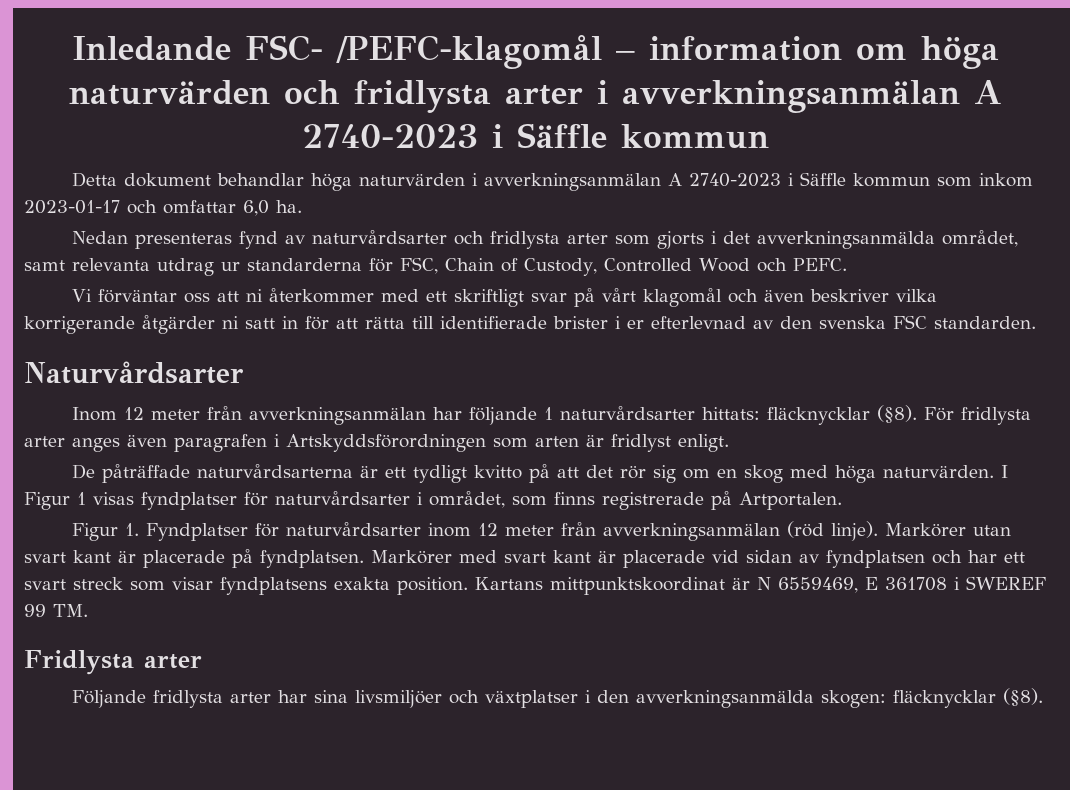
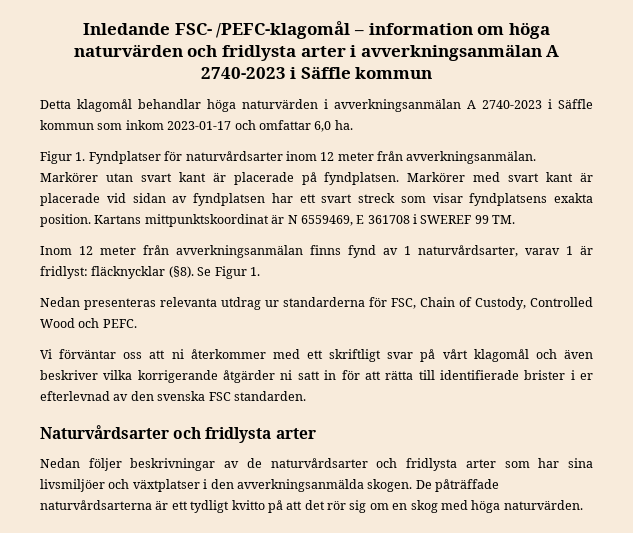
[123,173,211,187] dokument -> [77,99,132,112] klagomål
[71,230,1018,249] [24,260,65,271] Nedan presenteras fynd av naturvårdsarter och fridlysta arter som gjorts i det avverkningsanmälda området, samt -> [40,151,537,164] [40,172,594,185] [40,193,593,206] [40,214,516,227] [40,245,593,258] [40,266,260,279] [40,297,156,310] Figur 1. Fyndplatser för naturvårdsarter inom 12 meter från avverkningsanmälan. Markörer utan svart kant är placerade på fyndplatsen. Markörer med svart kant är placerade vid sidan av fyndplatsen har ett svart streck som visar fyndplatsens exakta position. Kartans mittpunktskoordinat är N 6559469, E 361708 i SWEREF 99 TM. // Inom 12 meter från avverkningsanmälan finns fynd av 1 naturvårdsarter, varav 1 är fridlyst: fläcknycklar (§8). Se Figur 1. // Nedan presenteras
[71,405,1031,425] [24,434,729,452] // Inom 12 meter från avverkningsanmälan har följande 1 naturvårdsarter hittats: fläcknycklar (§8). För fridlysta arter anges även paragrafen i Artskyddsförordningen som arten är fridlyst enligt. // -> [173,427,316,443] [40,458,594,471] [40,479,413,492] och fridlysta arter // Nedan följer beskrivningar av de naturvårdsarter och fridlysta arter som har sina livsmiljöer och växtplatser i den avverkningsanmälda skogen.
[1000,465,1008,478] [24,491,842,510] [71,521,1011,541] [24,549,1025,568] [24,576,1046,595] [24,604,88,617] [24,650,202,675] [71,688,1043,708] I Figur 1 visas fyndplatser för naturvårdsarter i området, som finns registrerade på Artportalen. // Figur 1. Fyndplatser för naturvårdsarter inom 12 meter från avverkningsanmälan (röd linje). Markörer utan svart kant är placerade på fyndplatsen. Markörer med svart kant är placerade vid sidan av fyndplatsen och har ett svart streck som visar fyndplatsens exakta position. Kartans mittpunktskoordinat är N 6559469, E 361708 i SWEREF 99 TM. // Fridlysta arter // Följande fridlysta arter har sina livsmiljöer och växtplatser i den avverkningsanmälda skogen: fläcknycklar (§8). -> (583, 505) none

